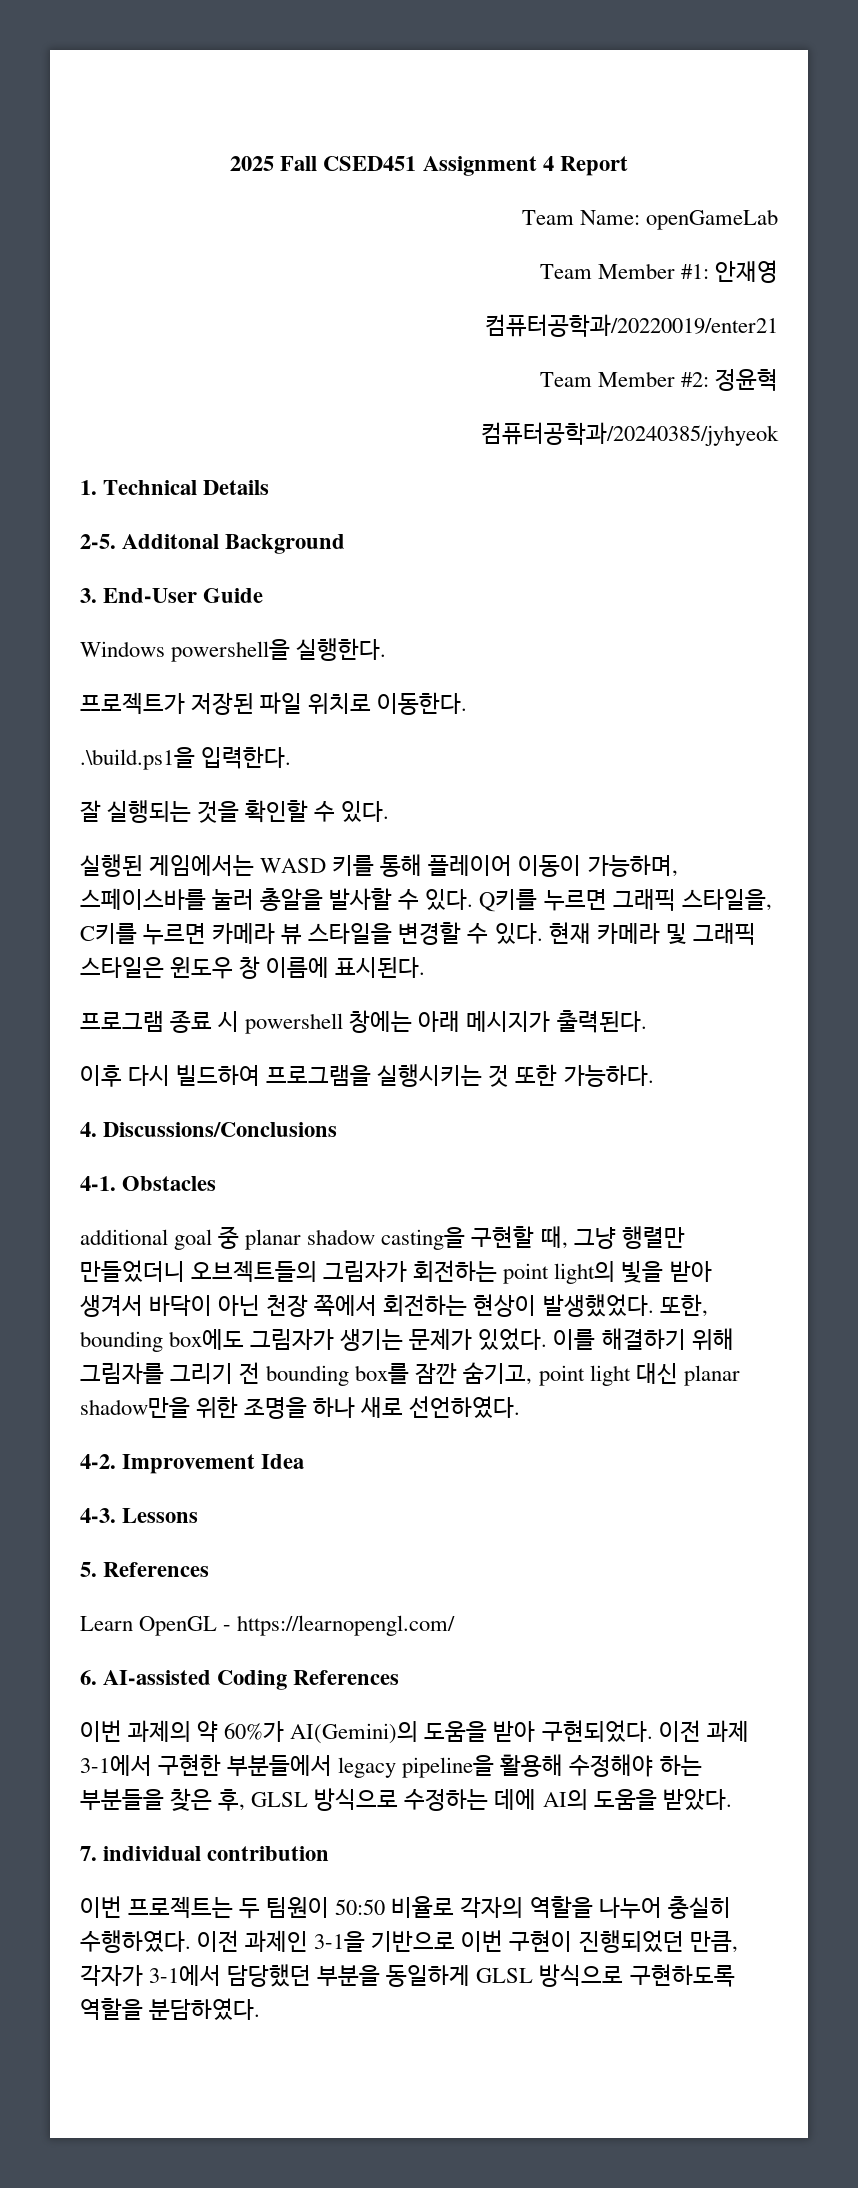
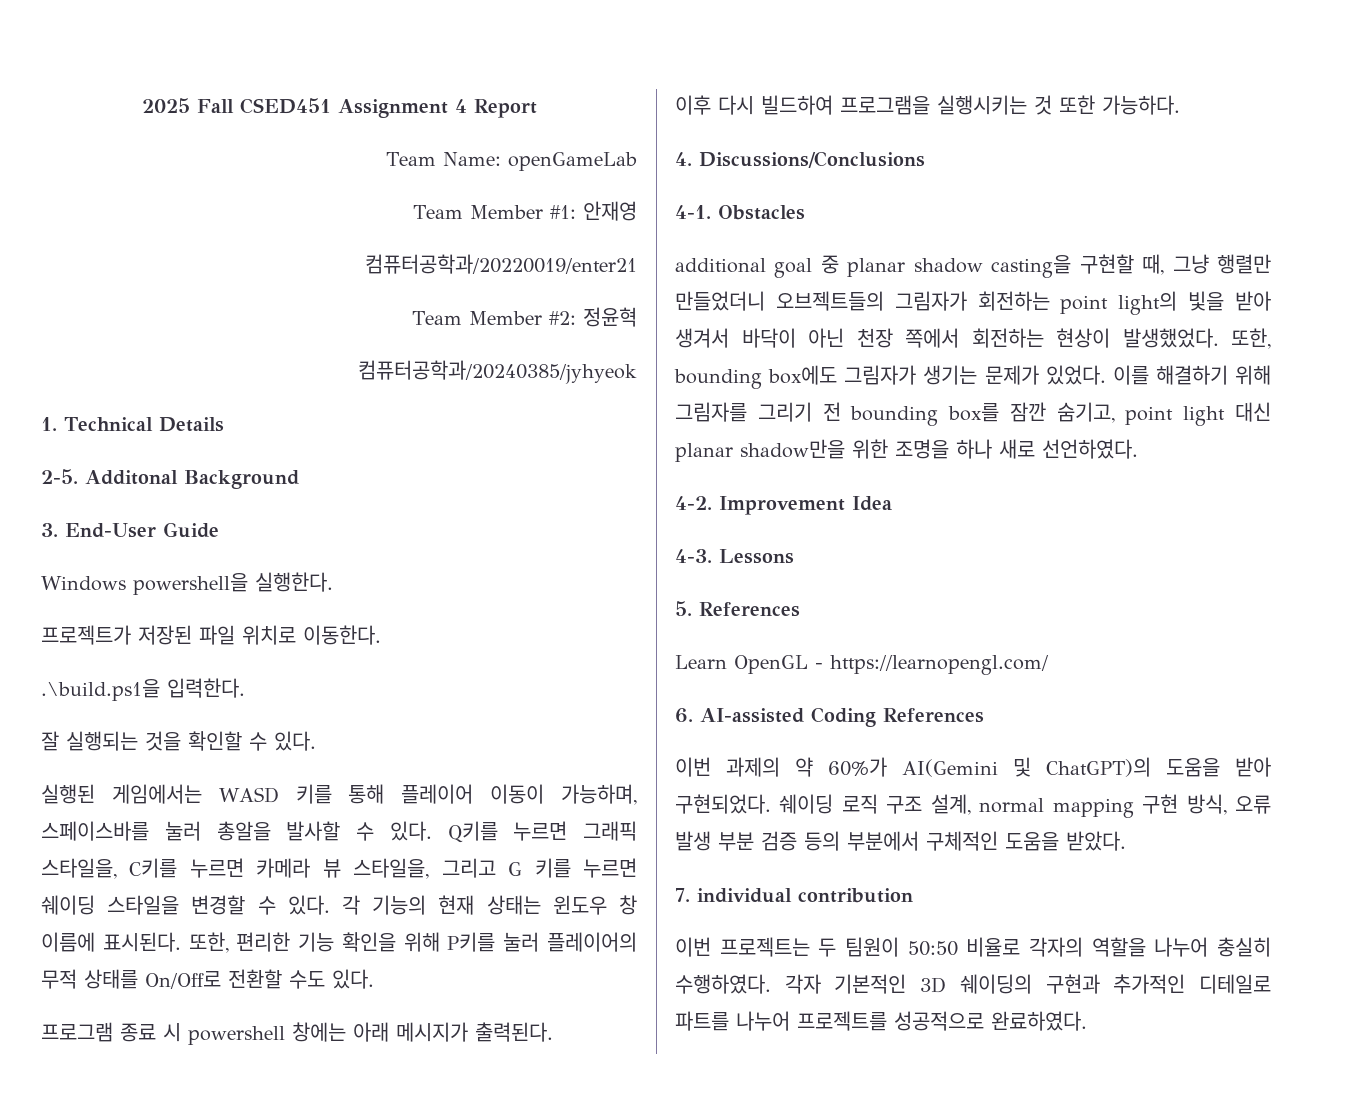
[308,922,756,945] [80,956,426,979] 스타일을 변경할 수 있다. 현재 카메라 및 그래픽 스타일은 윈도우 창 이름에 표시된다. -> [353,858,638,879] [41,895,637,915] [41,932,637,953] [41,969,374,989] 스타일을, 그리고 G 키를 누르면 쉐이딩 스타일을 변경할 수 있다. 각 기능의 현재 상태는 윈도우 창 이름에 표시된다. 또한, 편리한 기능 확인을 위해 P키를 눌러 플레이어의 무적 상태를 On/Off로 전환할 수도 있다.
[290,1720,749,1744] [80,1754,702,1778] [80,1788,588,1811] AI(Gemini)의 도움을 받아 구현되었다. 이전 과제 3-1에서 구현한 부분들에서 legacy pipeline을 활용해 수정해야 하는 부분들을 찾은 후, GLSL 방식으로 수정하는 데에 AI의 -> [902,757,1271,777] [675,794,1271,818] [675,831,998,851] AI(Gemini 및 ChatGPT)의 도움을 받아 구현되었다. 쉐이딩 로직 구조 설계, normal mapping 구현 방식, 오류 발생 부분 검증 등의 부분에서 구체적인
[197,1930,738,1953] [80,1964,735,1987] [80,1998,261,2020] 이전 과제인 3-1을 기반으로 이번 구현이 진행되었던 만큼, 각자가 3-1에서 담당했던 부분을 동일하게 GLSL 방식으로 구현하도록 역할을 분담하였다. -> [784,974,1271,994] [675,1011,1087,1031] 각자 기본적인 3D 쉐이딩의 구현과 추가적인 디테일로 파트를 나누어 프로젝트를 성공적으로 완료하였다.

